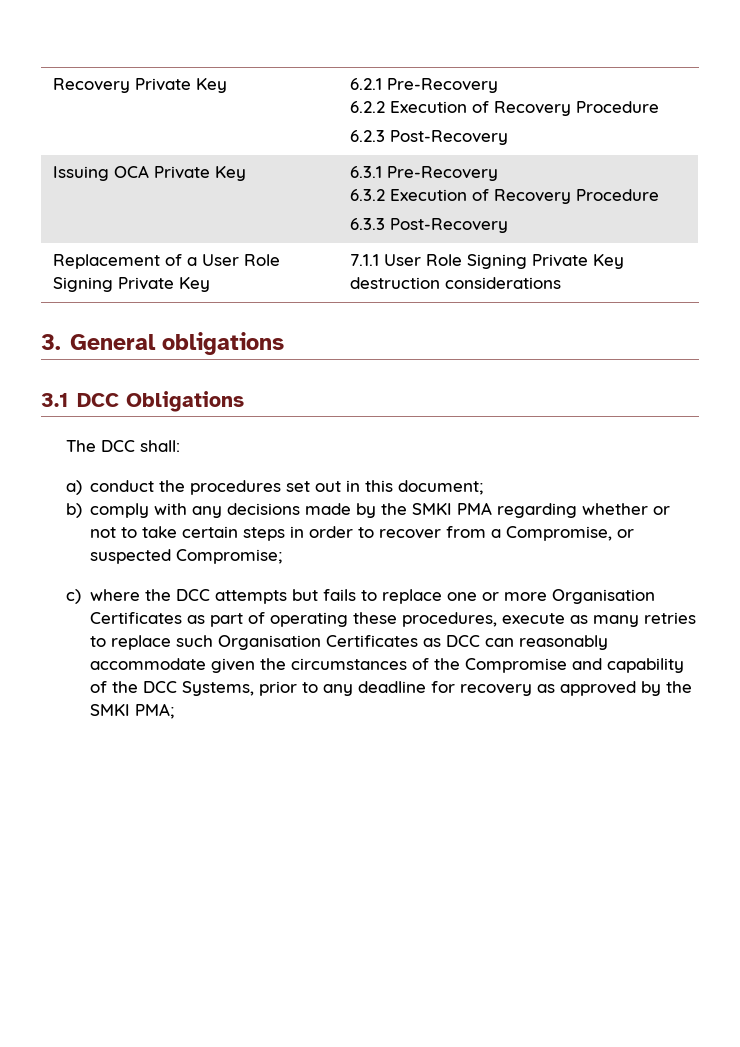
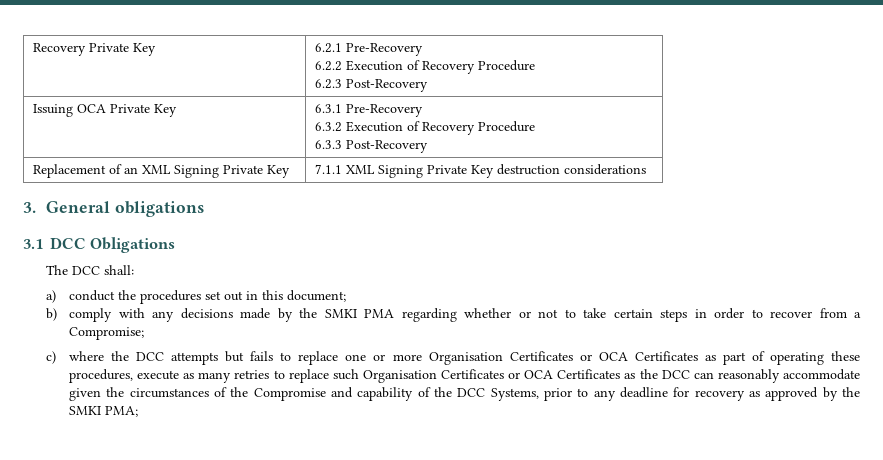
[186,254,280,266] a User Role -> [123,165,171,174] an XML
[383,254,462,266] User Role -> [345,165,375,174] XML
[506,526,635,541] [90,549,172,564] Compromise, or suspected -> (862, 315) none
(183, 618) none -> [579,351,698,361] or OCA Certificates
[423,638,442,647] as -> [508,369,658,379] or OCA Certificates as the

